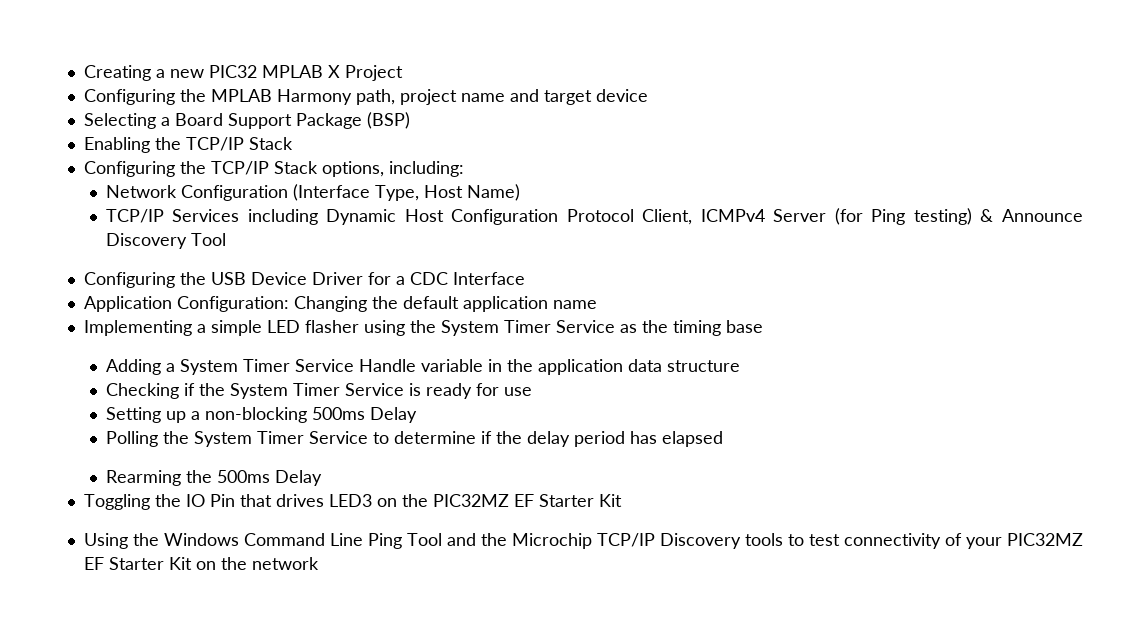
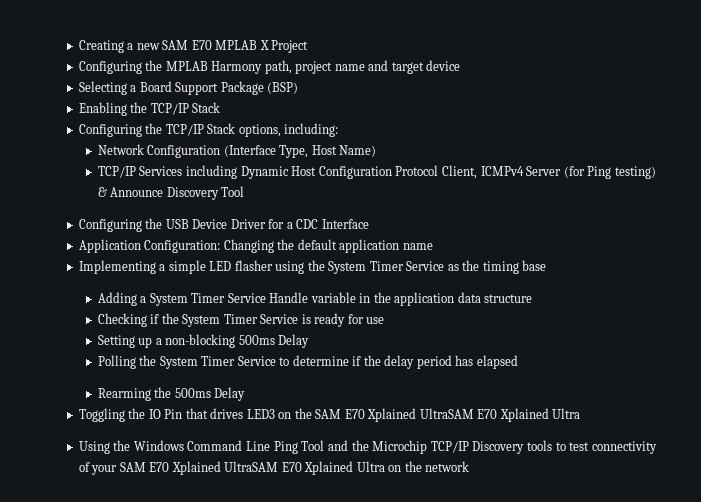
[208,65,257,78] PIC32 -> [162,40,212,50] SAM E70
[432,494,622,507] PIC32MZ EF Starter Kit -> [315,408,581,422] SAM E70 Xplained UltraSAM E70 Xplained Ultra
[1006,533,1083,546] [83,557,192,570] PIC32MZ EF Starter Kit -> [119,461,385,475] SAM E70 Xplained UltraSAM E70 Xplained Ultra

